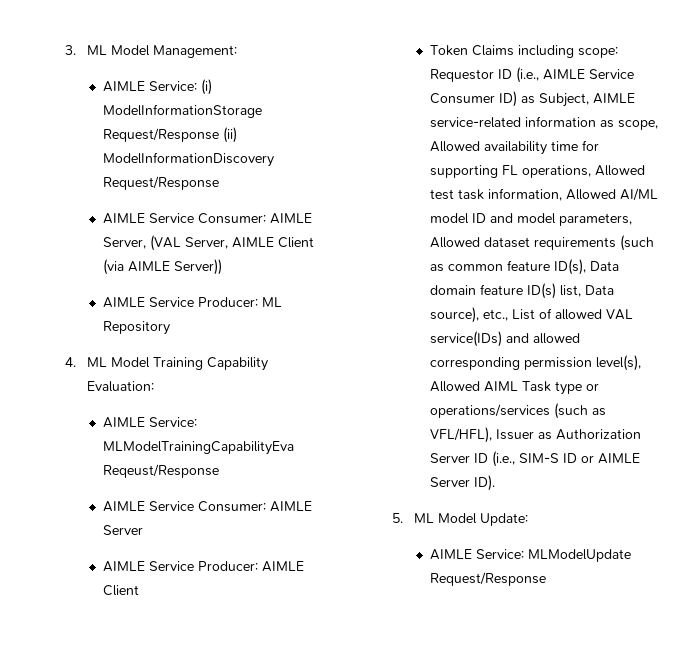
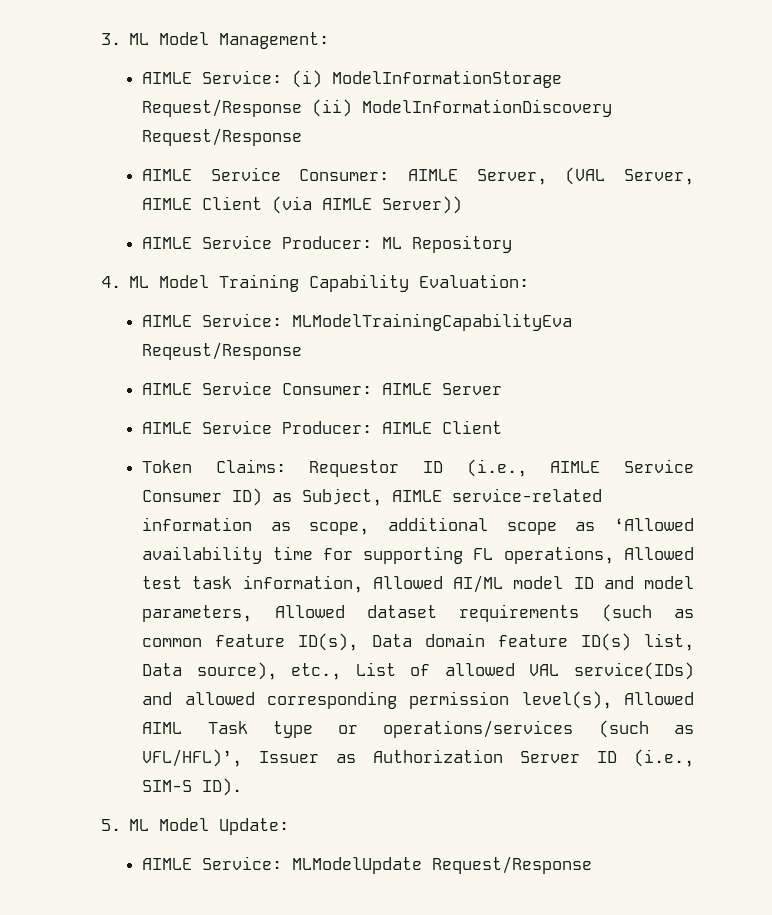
[471,45,618,58] Claims including scope: -> [215,459,286,473] Claims:
[429,141,480,152] Allowed -> [388,517,694,535] additional scope as ‘Allowed
[429,427,492,443] VFL/HFL), -> [142,749,243,767] VFL/HFL)’,
[562,453,640,464] [429,477,470,487] ID or AIMLE Server -> (193, 786) none

